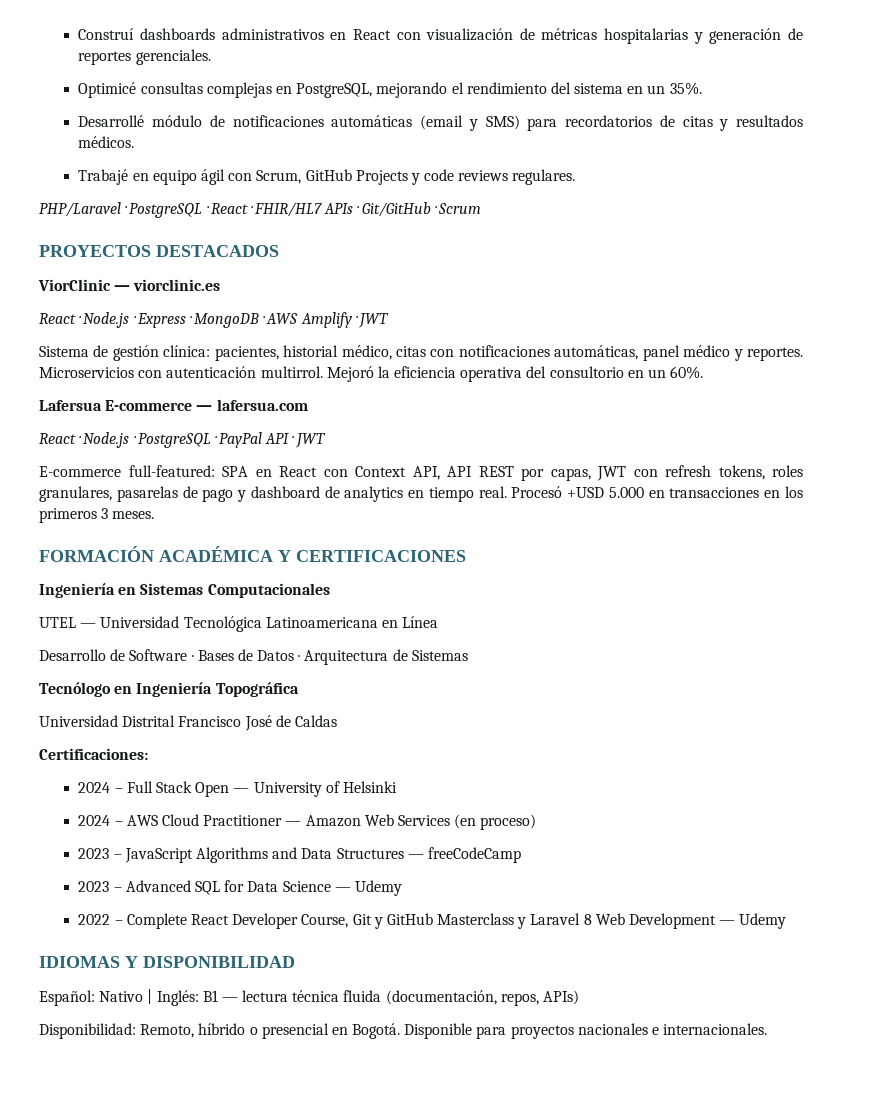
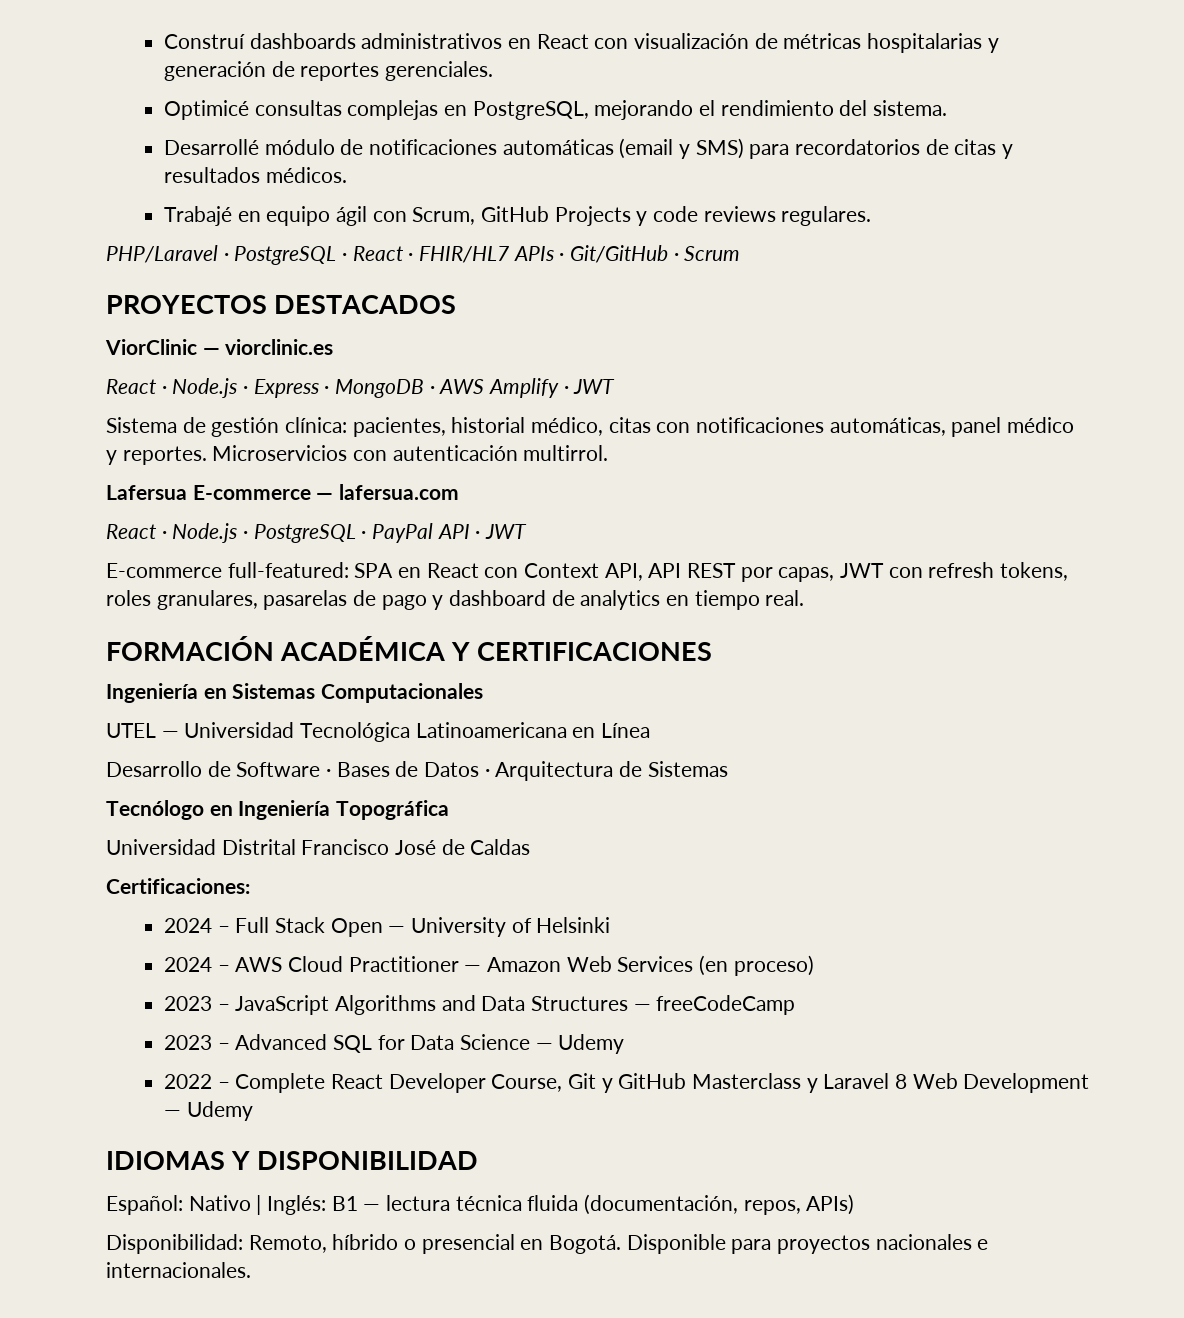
[574,82,702,95] sistema en un 35%. -> [873,100,948,116] sistema.
[326,366,704,382] Mejoró la eficiencia operativa del consultorio en un 60%. -> (609, 453) none
[511,486,803,498] [39,508,155,523] Procesó +USD 5.000 en transacciones en los primeros 3 meses. -> (805, 598) none

